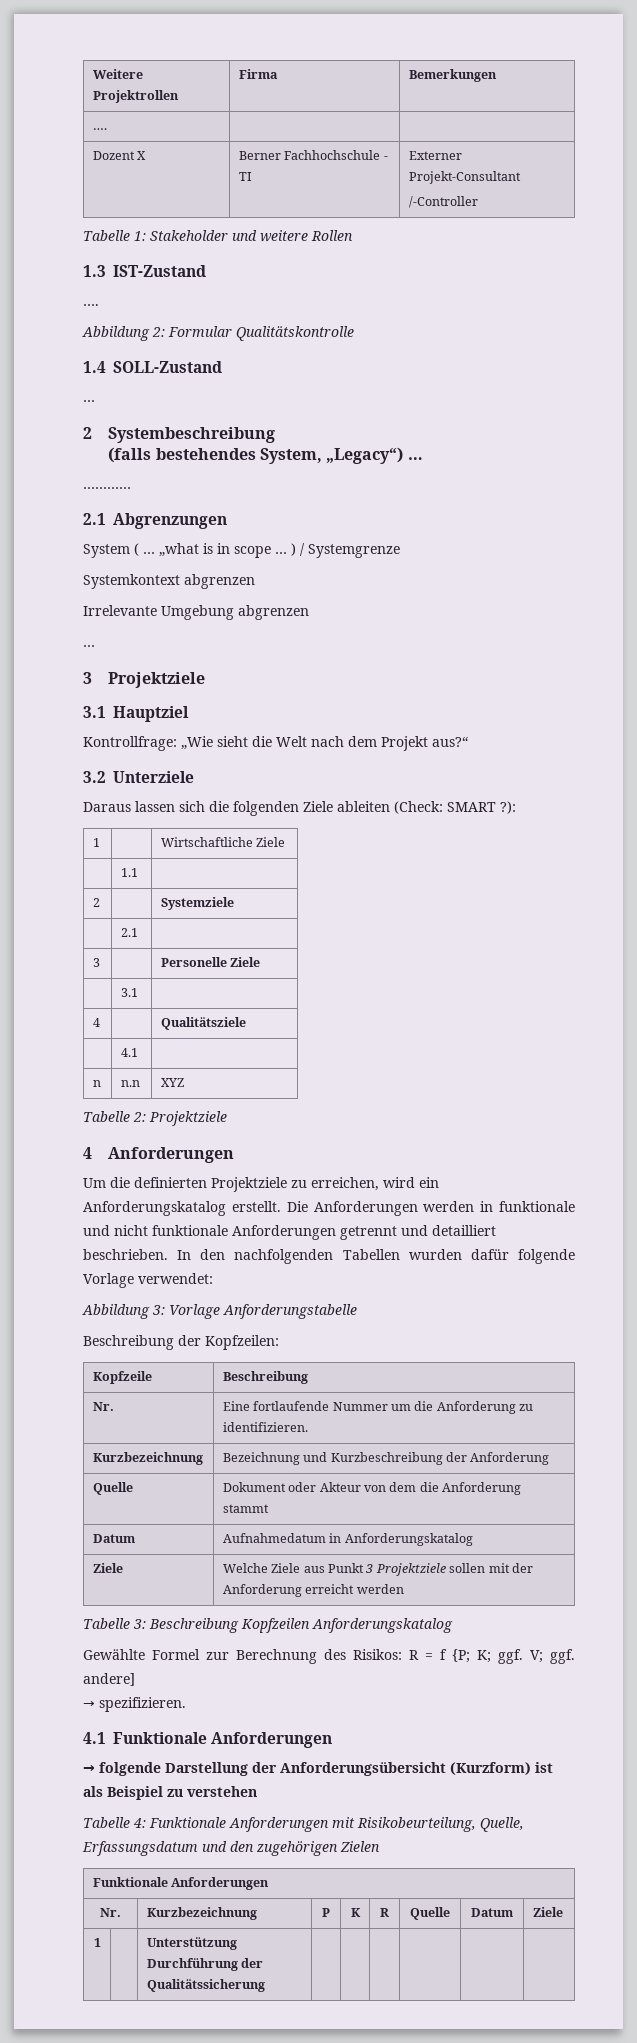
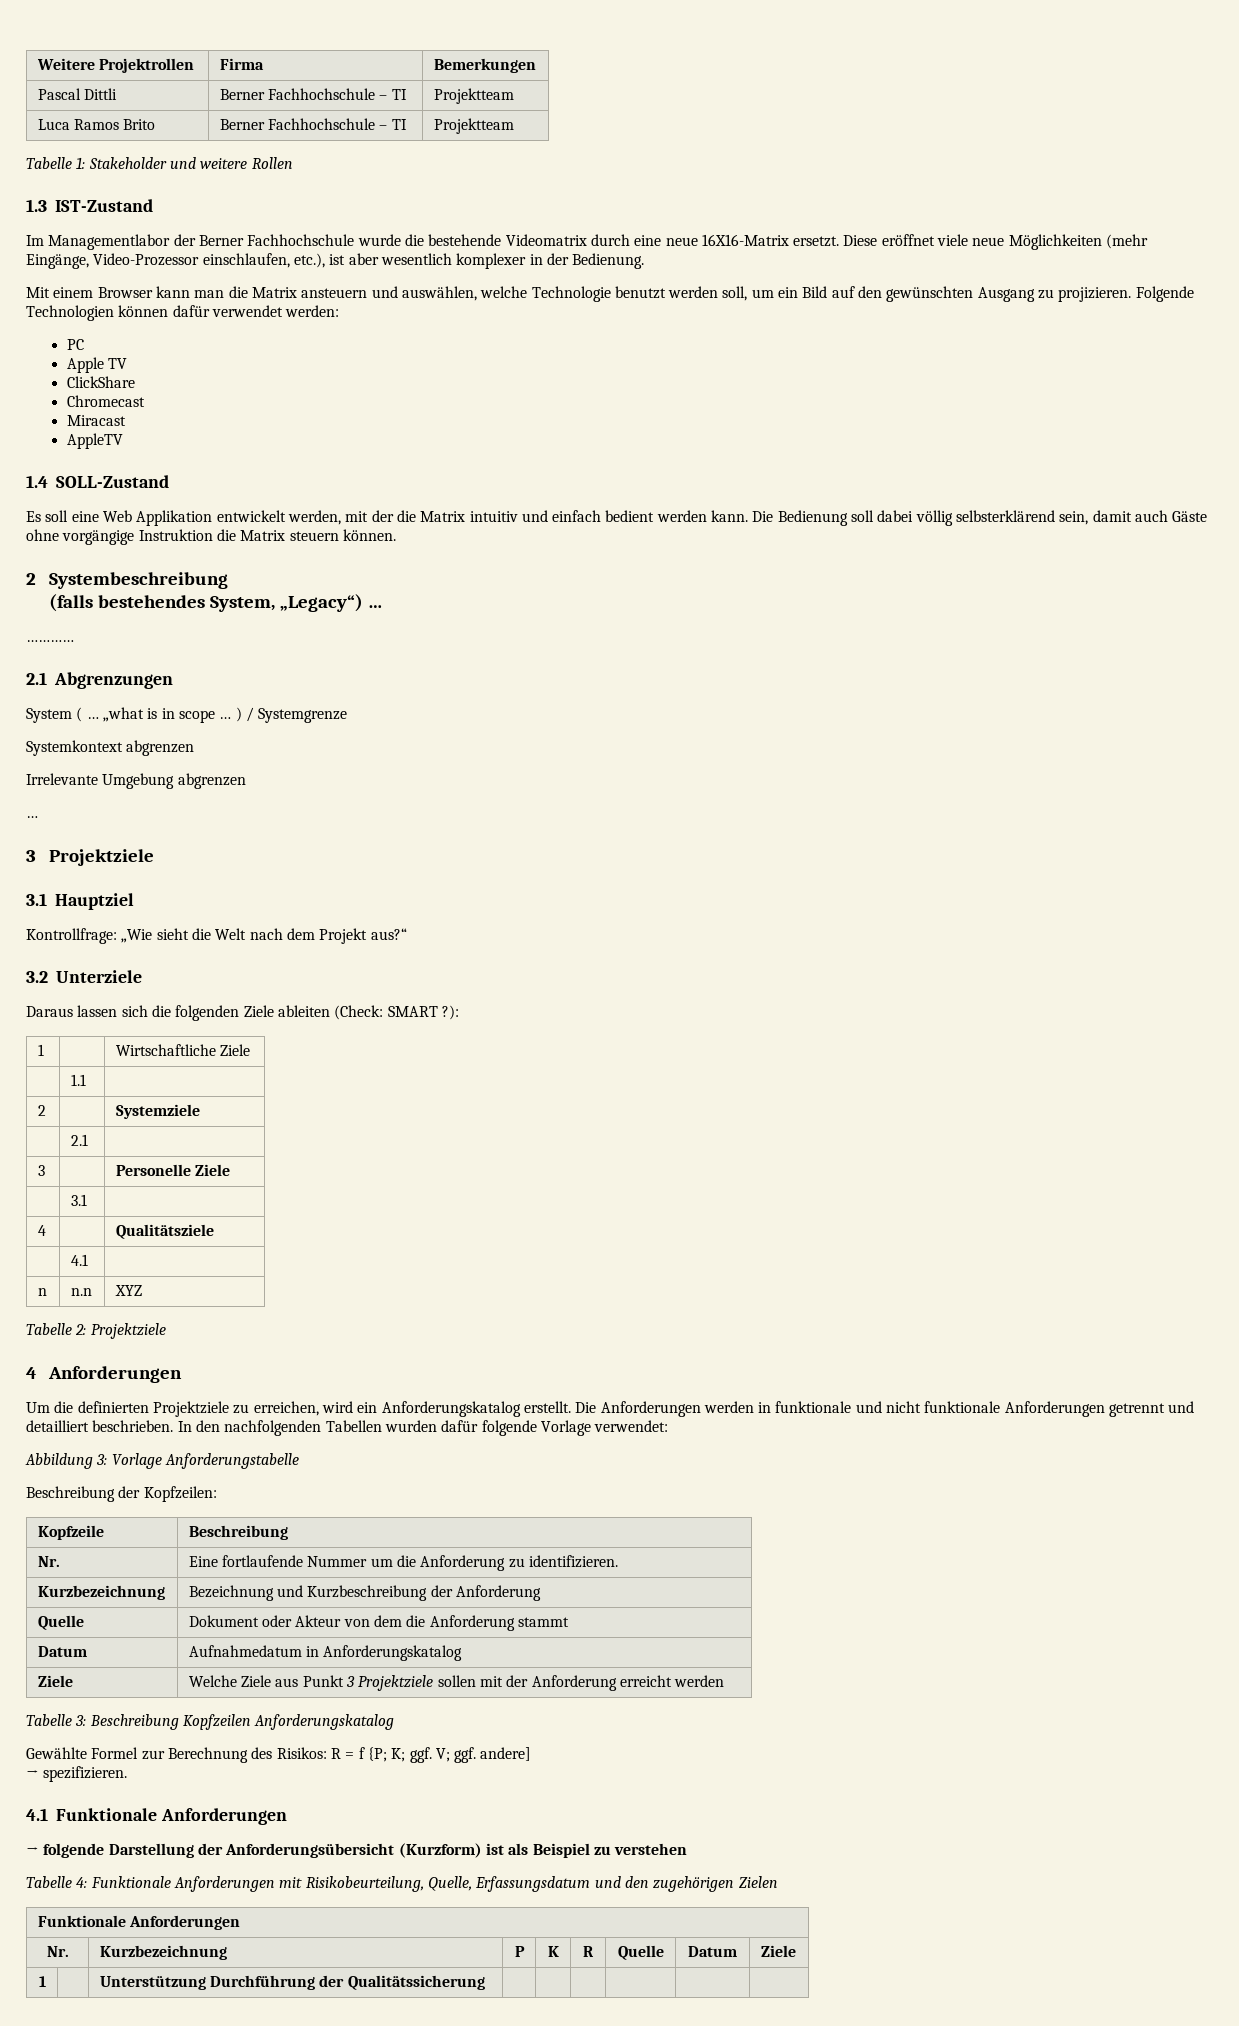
[92,128,107,130] [92,151,147,160] [238,150,388,160] [238,172,252,181] [408,151,462,160] [408,171,521,184] [408,196,478,208] …. | | // Dozent X | Berner Fachhochschule - TI | Externer Projekt-Consultant // /-Controller -> [37,88,118,100] [219,88,407,100] [433,88,514,104] [37,119,156,130] [219,118,407,130] [433,118,514,134] Pascal Dittli | Berner Fachhochschule – TI | Projektteam // Luca Ramos Brito | Berner Fachhochschule – TI | Projektteam
[83,304,99,306] [82,326,354,341] [83,361,222,373] [83,400,95,402] …. // Abbildung 2: Formular Qualitätskontrolle // 1.4 SOLL-Zustand // … -> [26,234,1149,250] [26,253,645,269] [26,286,1194,302] [26,305,340,321] [66,339,84,350] [66,357,128,373] [66,376,135,388] [66,395,145,407] [66,415,126,426] [66,433,123,449] [26,475,169,488] [26,510,1208,526] [26,529,396,545] Im Managementlabor der Berner Fachhochschule wurde die bestehende Videomatrix durch eine neue 16X16-Matrix ersetzt. Diese eröffnet viele neue Möglichkeiten (mehr Eingänge, Video-Prozessor einschlaufen, etc.), ist aber wesentlich komplexer in der Bedienung. // Mit einem Browser kann man die Matrix ansteuern und auswählen, welche Technologie benutzt werden soll, um ein Bild auf den gewünschten Ausgang zu projizieren. Folgende Technologien können dafür verwendet werden: // PC // Apple TV // ClickShare // Chromecast // Miracast // AppleTV // 1.4 SOLL-Zustand // Es soll eine Web Applikation entwickelt werden, mit der die Matrix intuitiv und einfach bedient werden kann. Die Bedienung soll dabei völlig selbsterklärend sein, damit auch Gäste ohne vorgängige Instruktion die Matrix steuern können.

